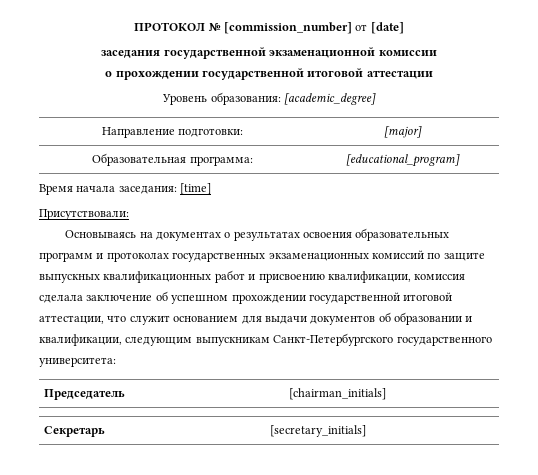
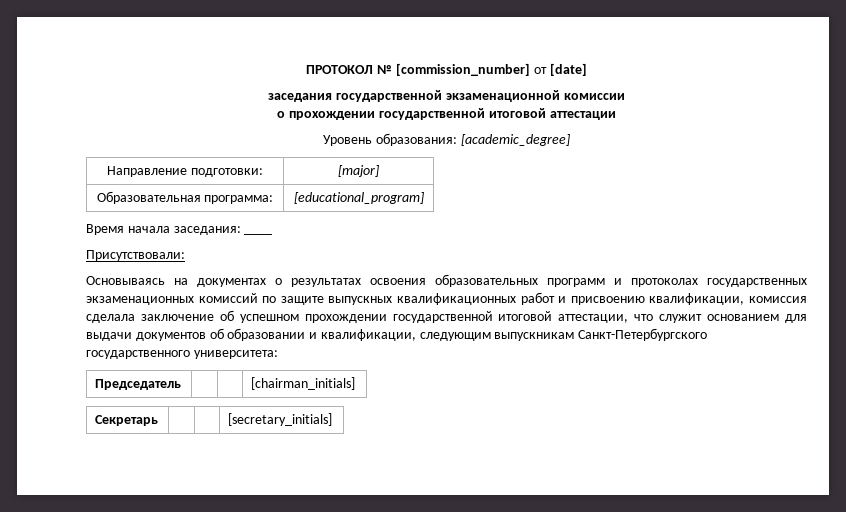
[180,183,212,195] [time] -> [244,233,273,235] ____

